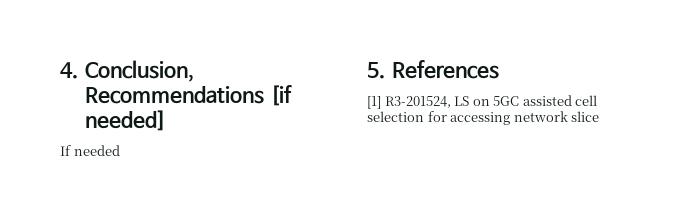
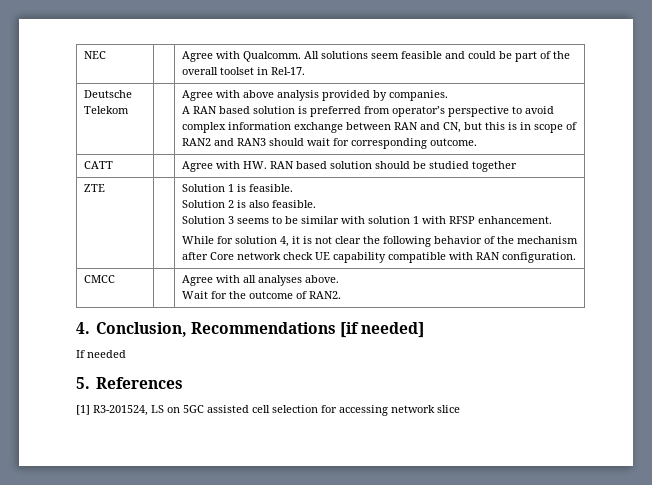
(60, 70) none -> [83,51,106,59] [181,51,570,62] [181,67,305,75] [83,90,132,98] [83,106,129,114] [181,90,448,101] [181,106,554,117] [181,122,577,133] [181,138,477,149] [83,161,113,169] [181,161,517,172] [83,184,105,192] [181,184,293,192] [181,200,316,208] [181,216,552,224] [181,236,578,247] [181,252,576,263] [83,275,115,283] [181,275,339,286] [181,291,341,299] NEC | | Agree with Qualcomm. All solutions seem feasible and could be part of the overall toolset in Rel-17. // Deutsche Telekom | | Agree with above analysis provided by companies. // A RAN based solution is preferred from operator’s perspective to avoid complex information exchange between RAN and CN, but this is in scope of RAN2 and RAN3 should wait for corresponding outcome. // CATT | | Agree with HW. RAN based solution should be studied together // ZTE | | Solution 1 is feasible. // Solution 2 is also feasible. // Solution 3 seems to be similar with solution 1 with RFSP enhancement. // While for solution 4, it is not clear the following behavior of the mechanism after Core network check UE capability compatible with RAN configuration. // CMCC | | Agree with all analyses above. // Wait for the outcome of RAN2. //

